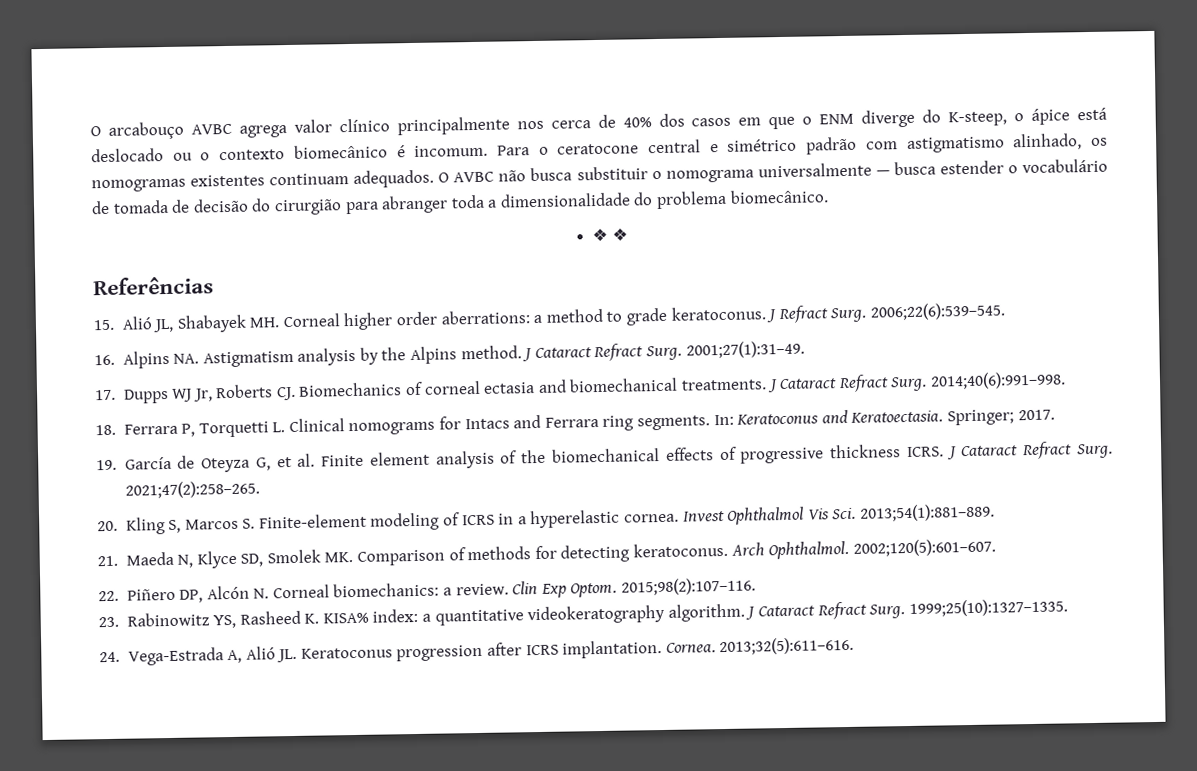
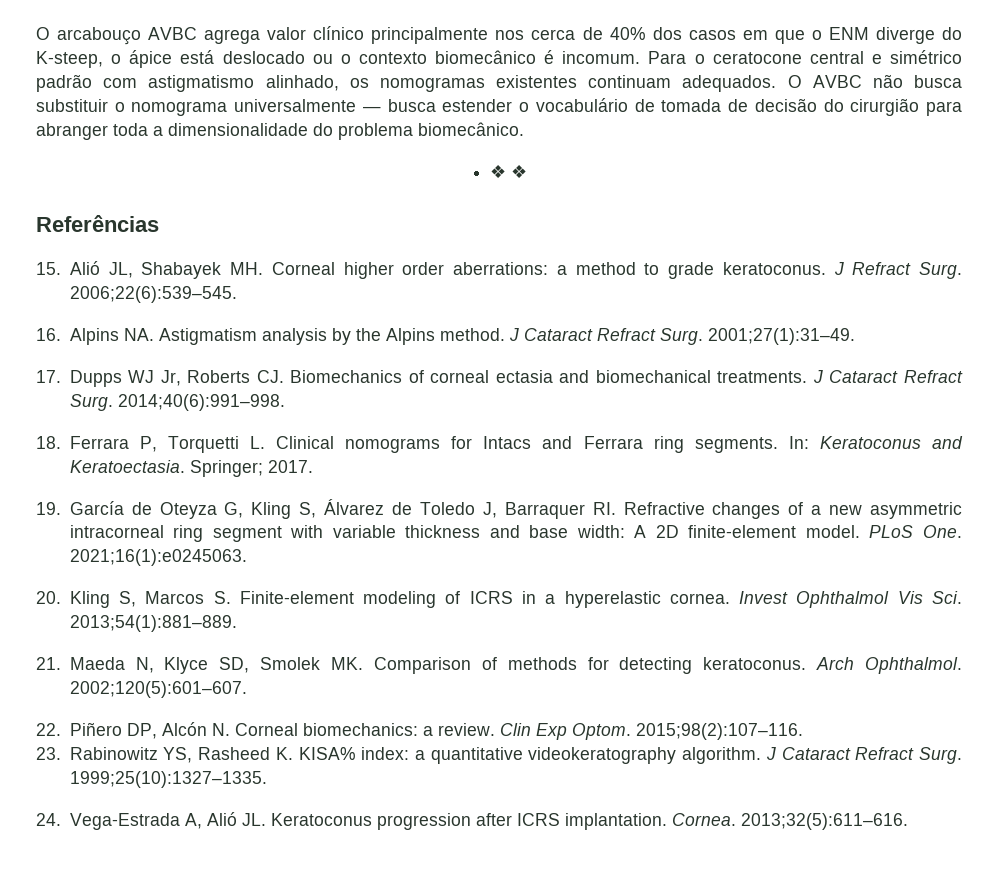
[276,441,1113,469] [124,480,260,499] et al. Finite element analysis of the biomechanical effects of progressive thickness ICRS. J Cataract Refract Surg. 2021;47(2):258–265. -> [251,499,962,519] [69,525,962,542] [69,549,247,566] Kling S, Álvarez de Toledo J, Barraquer RI. Refractive changes of a new asymmetric intracorneal ring segment with variable thickness and base width: A 2D finite-element model. PLoS One. 2021;16(1):e0245063.

